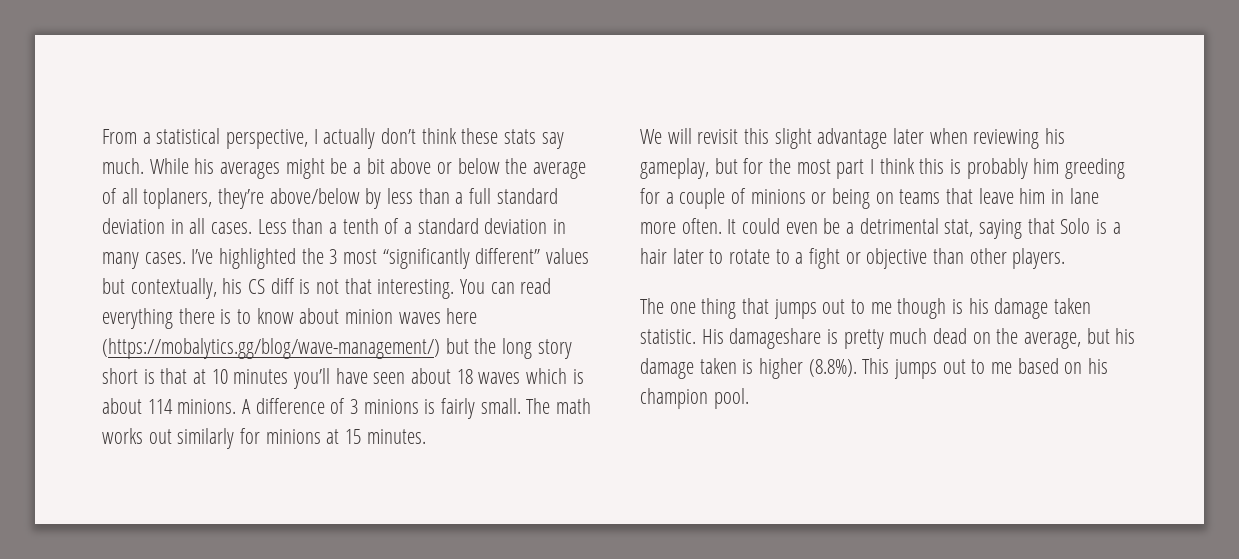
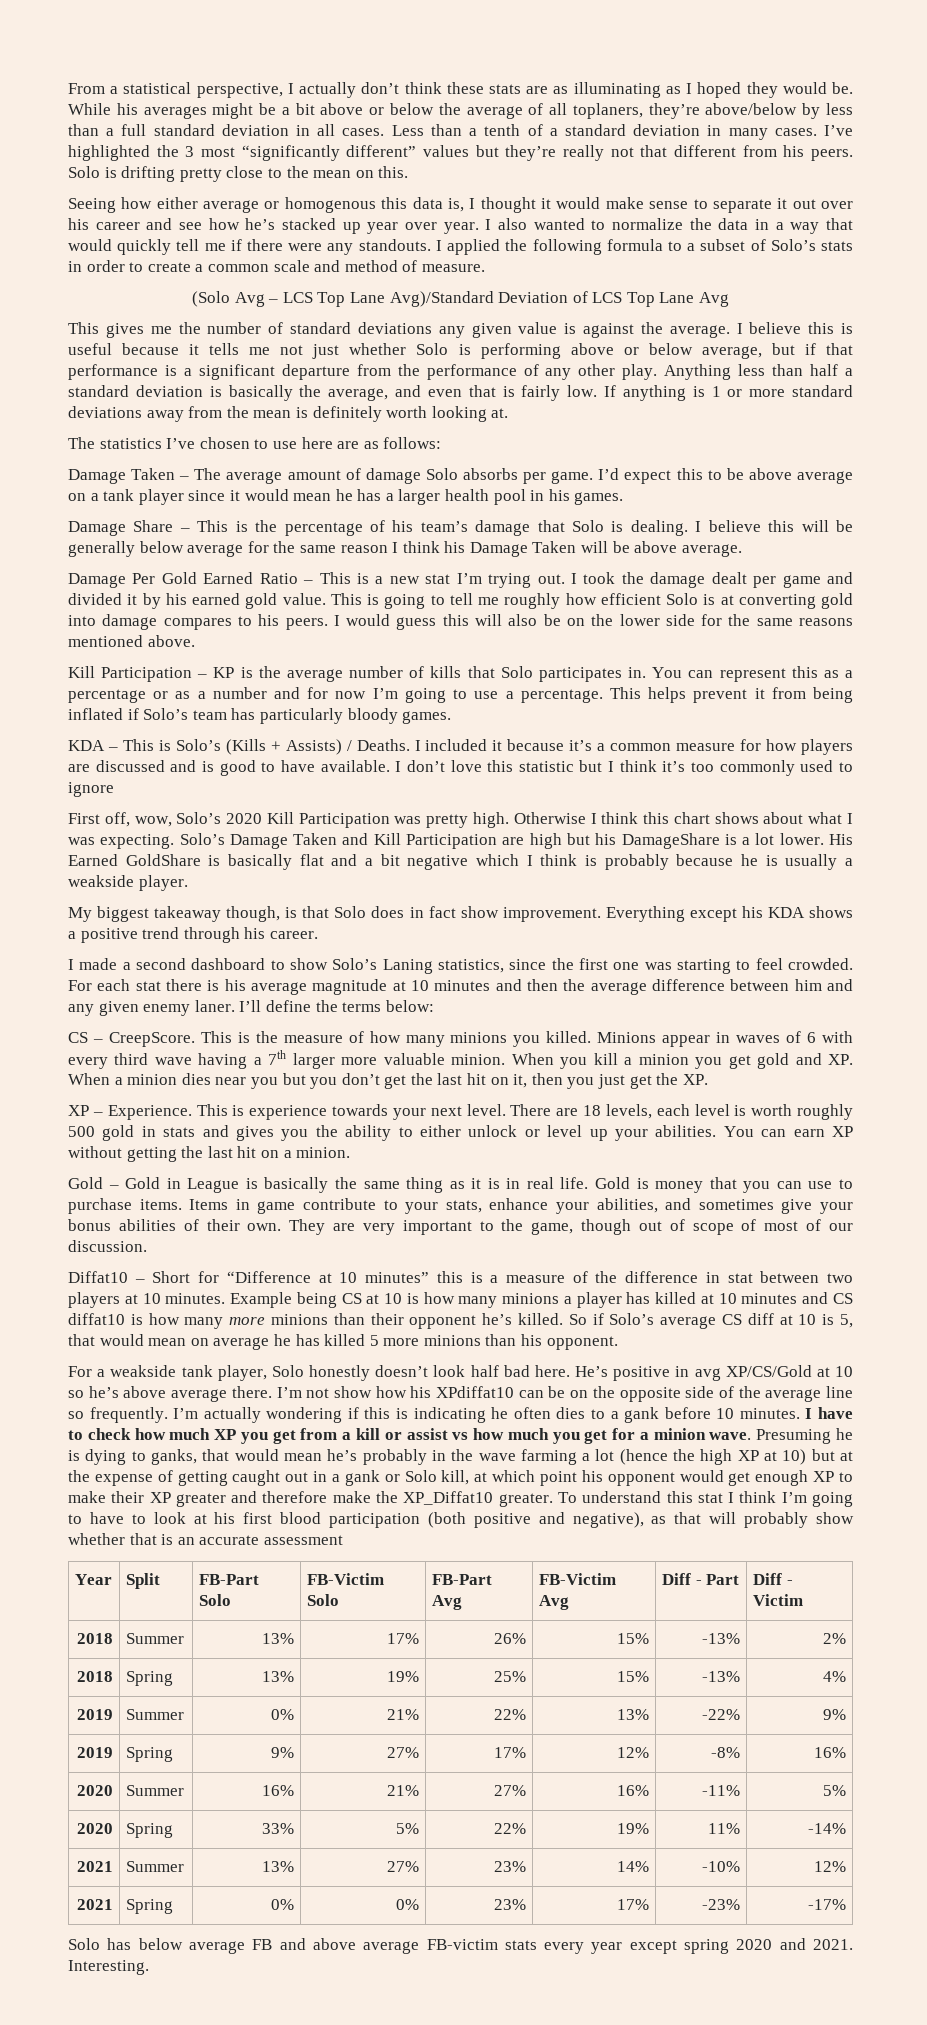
[541,132,564,149] [102,158,144,174] say much. -> [526,82,853,98] are as illuminating as I hoped they would be.
[130,278,552,299] [102,308,478,329] [102,338,572,359] [102,368,584,389] [102,398,592,419] [102,428,426,449] [640,128,1066,149] [640,158,1126,179] [640,188,1099,209] [640,218,1121,239] [640,248,1066,269] [640,298,1092,319] [640,328,1136,349] [640,358,1109,379] [640,388,749,409] contextually, his CS diff is not that interesting. You can read everything there is to know about minion waves here (https://mobalytics.gg/blog/wave-management/) but the long story short is that at 10 minutes you’ll have seen about 18 waves which is about 114 minions. A difference of 3 minions is fairly small. The math works out similarly for minions at 15 minutes. // We will revisit this slight advantage later when reviewing his gameplay, but for the most part I think this is probably him greeding for a couple of minions or being on teams that leave him in lane more often. It could even be a detrimental stat, saying that Solo is a hair later to rotate to a fight or objective than other players. // The one thing that jumps out to me though is his damage taken statistic. His damageshare is pretty much dead on the average, but his damage taken is higher (8.8%). This jumps out to me based on his champion pool. -> [505,145,853,161] [68,166,409,182] [68,197,853,213] [68,218,853,234] [68,239,854,255] [68,260,485,272] [191,291,730,307] [68,322,854,338] [68,343,853,359] [68,364,853,380] [68,385,854,401] [68,406,509,422] [68,437,442,449] [68,468,853,484] [68,489,624,505] [68,520,854,536] [68,541,742,557] [68,572,854,588] [68,593,853,609] [68,614,853,630] [68,635,195,647] [68,666,853,682] [68,687,854,703] [68,708,452,724] [68,739,854,755] [68,760,853,776] [68,782,114,797] [68,812,854,828] [68,833,853,849] [68,854,853,870] [68,875,188,891] [68,906,853,922] [68,927,318,943] [68,958,854,974] [68,979,854,995] [68,1000,434,1016] [68,1031,853,1047] [68,1050,854,1069] [68,1073,708,1089] [68,1104,854,1120] [68,1125,853,1141] [68,1146,351,1162] [68,1177,854,1193] [68,1198,854,1214] [68,1219,854,1235] [68,1240,147,1252] [68,1271,853,1283] [68,1292,854,1308] [68,1313,853,1329] [68,1334,618,1350] [68,1365,853,1381] [68,1386,854,1402] [68,1407,853,1423] [68,1428,853,1444] [68,1449,854,1465] [68,1470,853,1486] [68,1491,853,1507] [68,1512,854,1528] [68,1533,343,1545] [74,1574,112,1585] [125,1573,160,1589] [198,1574,259,1585] [198,1594,231,1606] [306,1573,384,1585] [306,1594,339,1606] [431,1574,492,1585] [431,1595,462,1610] [538,1573,616,1585] [538,1595,569,1610] [661,1573,740,1585] [752,1573,793,1585] [752,1594,803,1606] [77,1633,114,1644] [125,1633,184,1644] [262,1633,295,1644] [387,1633,420,1644] [494,1633,527,1644] [617,1633,650,1644] [702,1633,741,1644] [823,1633,847,1644] [77,1671,114,1682] [125,1671,173,1686] [262,1671,295,1682] [387,1671,420,1682] [494,1671,527,1682] [617,1671,650,1682] [702,1671,741,1682] [823,1671,847,1682] [77,1709,114,1720] [125,1709,184,1720] [271,1709,295,1720] [387,1709,420,1720] [494,1709,527,1720] [617,1709,650,1720] [702,1709,741,1720] [823,1709,847,1720] [77,1747,114,1758] [125,1747,173,1762] [271,1747,295,1758] [387,1747,420,1758] [494,1747,527,1758] [617,1747,650,1758] [711,1747,741,1758] [814,1747,847,1758] [77,1785,114,1796] [125,1785,184,1796] [262,1785,295,1796] [387,1785,420,1796] [494,1785,527,1796] [617,1785,650,1796] [702,1785,741,1796] [823,1785,847,1796] [77,1823,114,1834] [125,1823,173,1838] [262,1823,295,1834] [396,1823,420,1834] [494,1823,527,1834] [617,1823,650,1834] [708,1823,741,1834] [808,1823,847,1834] [77,1861,114,1872] [125,1861,184,1872] [262,1861,295,1872] [387,1861,420,1872] [494,1861,527,1872] [617,1861,650,1872] [702,1861,741,1872] [814,1861,847,1872] [77,1899,114,1910] [125,1899,173,1914] [271,1899,295,1910] [396,1899,420,1910] [494,1899,527,1910] [617,1899,650,1910] [702,1899,741,1910] [808,1899,847,1910] [68,1938,853,1954] [68,1960,149,1975] they’re really not that different from his peers. Solo is drifting pretty close to the mean on this. // Seeing how either average or homogenous this data is, I thought it would make sense to separate it out over his career and see how he’s stacked up year over year. I also wanted to normalize the data in a way that would quickly tell me if there were any standouts. I applied the following formula to a subset of Solo’s stats in order to create a common scale and method of measure. // (Solo Avg – LCS Top Lane Avg)/Standard Deviation of LCS Top Lane Avg // This gives me the number of standard deviations any given value is against the average. I believe this is useful because it tells me not just whether Solo is performing above or below average, but if that performance is a significant departure from the performance of any other play. Anything less than half a standard deviation is basically the average, and even that is fairly low. If anything is 1 or more standard deviations away from the mean is definitely worth looking at. // The statistics I’ve chosen to use here are as follows: // Damage Taken – The average amount of damage Solo absorbs per game. I’d expect this to be above average on a tank player since it would mean he has a larger health pool in his games. // Damage Share – This is the percentage of his team’s damage that Solo is dealing. I believe this will be generally below average for the same reason I think his Damage Taken will be above average. // Damage Per Gold Earned Ratio – This is a new stat I’m trying out. I took the damage dealt per game and divided it by his earned gold value. This is going to tell me roughly how efficient Solo is at converting gold into damage compares to his peers. I would guess this will also be on the lower side for the same reasons mentioned above. // Kill Participation – KP is the average number of kills that Solo participates in. You can represent this as a percentage or as a number and for now I’m going to use a percentage. This helps prevent it from being inflated if Solo’s team has particularly bloody games. // KDA – This is Solo’s (Kills + Assists) / Deaths. I included it because it’s a common measure for how players are discussed and is good to have available. I don’t love this statistic but I think it’s too commonly used to ignore // First off, wow, Solo’s 2020 Kill Participation was pretty high. Otherwise I think this chart shows about what I was expecting. Solo’s Damage Taken and Kill Participation are high but his DamageShare is a lot lower. His Earned GoldShare is basically flat and a bit negative which I think is probably because he is usually a weakside player. // My biggest takeaway though, is that Solo does in fact show improvement. Everything except his KDA shows a positive trend through his career. // I made a second dashboard to show Solo’s Laning statistics, since the first one was starting to feel crowded. For each stat there is his average magnitude at 10 minutes and then the average difference between him and any given enemy laner. I’ll define the terms below: // CS – CreepScore. This is the measure of how many minions you killed. Minions appear in waves of 6 with every third wave having a 7th larger more valuable minion. When you kill a minion you get gold and XP. When a minion dies near you but you don’t get the last hit on it, then you just get the XP. // XP – Experience. This is experience towards your next level. There are 18 levels, each level is worth roughly 500 gold in stats and gives you the ability to either unlock or level up your abilities. You can earn XP without getting the last hit on a minion. // Gold – Gold in League is basically the same thing as it is in real life. Gold is money that you can use to purchase items. Items in game contribute to your stats, enhance your abilities, and sometimes give your bonus abilities of their own. They are very important to the game, though out of scope of most of our discussion. // Diffat10 – Short for “Difference at 10 minutes” this is a measure of the difference in stat between two players at 10 minutes. Example being CS at 10 is how many minions a player has killed at 10 minutes and CS diffat10 is how many more minions than their opponent he’s killed. So if Solo’s average CS diff at 10 is 5, that would mean on average he has killed 5 more minions than his opponent. // For a weakside tank player, Solo honestly doesn’t look half bad here. He’s positive in avg XP/CS/Gold at 10 so he’s above average there. I’m not show how his XPdiffat10 can be on the opposite side of the average line so frequently. I’m actually wondering if this is indicating he often dies to a gank before 10 minutes. I have to check how much XP you get from a kill or assist vs how much you get for a minion wave. Presuming he is dying to ganks, that would mean he’s probably in the wave farming a lot (hence the high XP at 10) but at the expense of getting caught out in a gank or Solo kill, at which point his opponent would get enough XP to make their XP greater and therefore make the XP_Diffat10 greater. To understand this stat I think I’m going to have to look at his first blood participation (both positive and negative), as that will probably show whether that is an accurate assessment // Year | Split | FB-Part Solo | FB-Victim Solo | FB-Part Avg | FB-Victim Avg | Diff - Part | Diff - Victim // 2018 | Summer | 13% | 17% | 26% | 15% | -13% | 2% // 2018 | Spring | 13% | 19% | 25% | 15% | -13% | 4% // 2019 | Summer | 0% | 21% | 22% | 13% | -22% | 9% // 2019 | Spring | 9% | 27% | 17% | 12% | -8% | 16% // 2020 | Summer | 16% | 21% | 27% | 16% | -11% | 5% // 2020 | Spring | 33% | 5% | 22% | 19% | 11% | -14% // 2021 | Summer | 13% | 27% | 23% | 14% | -10% | 12% // 2021 | Spring | 0% | 0% | 23% | 17% | -23% | -17% // Solo has below average FB and above average FB-victim stats every year except spring 2020 and 2021. Interesting.

